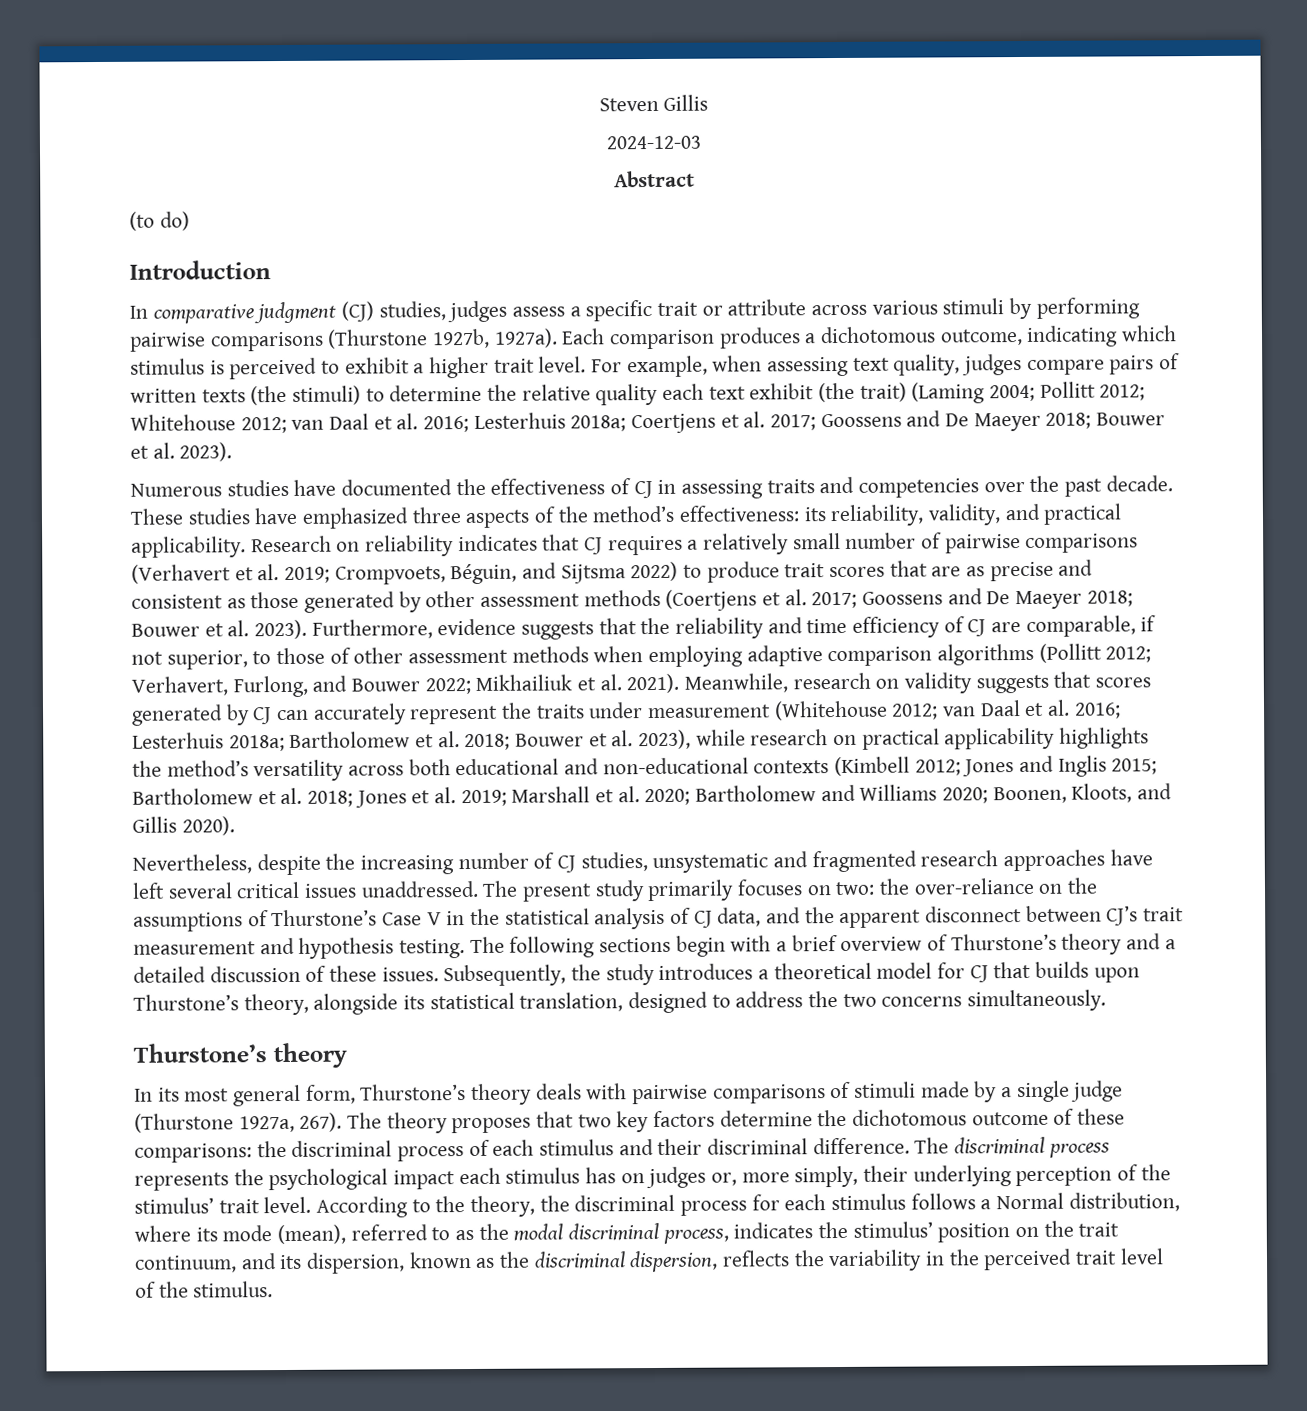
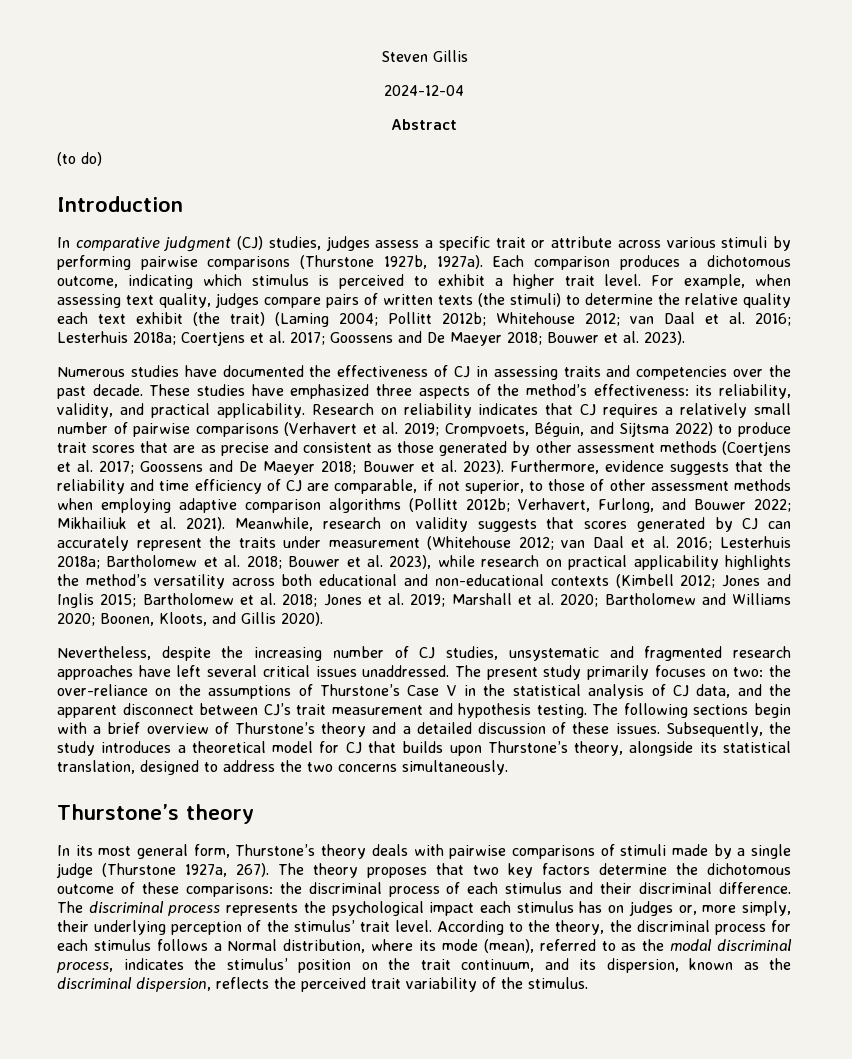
[606,135,701,150] 2024-12-03 -> [384,85,464,96] 2024-12-04
[1099,384,1146,401] 2012; -> [442,312,486,326] 2012b;
[1105,646,1152,663] 2012; -> [466,498,510,512] 2012b;
[828,1249,980,1272] variability in the -> (296, 983) none
[1119,1248,1164,1265] level -> [406,977,477,992] variability

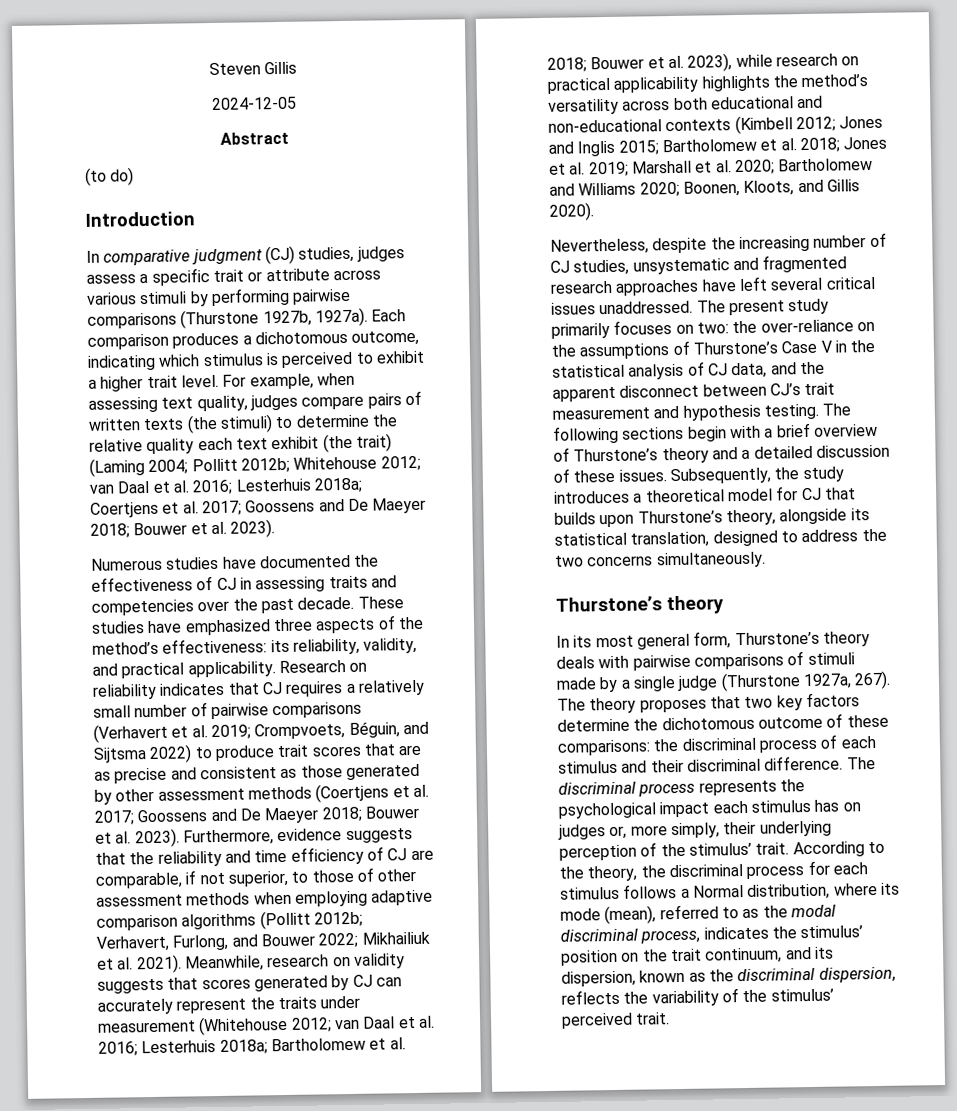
[384,85,464,96] 2024-12-04 -> [211,96,297,111] 2024-12-05
[359,920,432,932] trait level. -> [755,842,790,855] trait.
[301,977,401,992] perceived trait -> (649, 997) none
[528,977,588,989] stimulus. -> [770,988,834,1002] [561,1012,671,1029] stimulus’ perceived trait.

